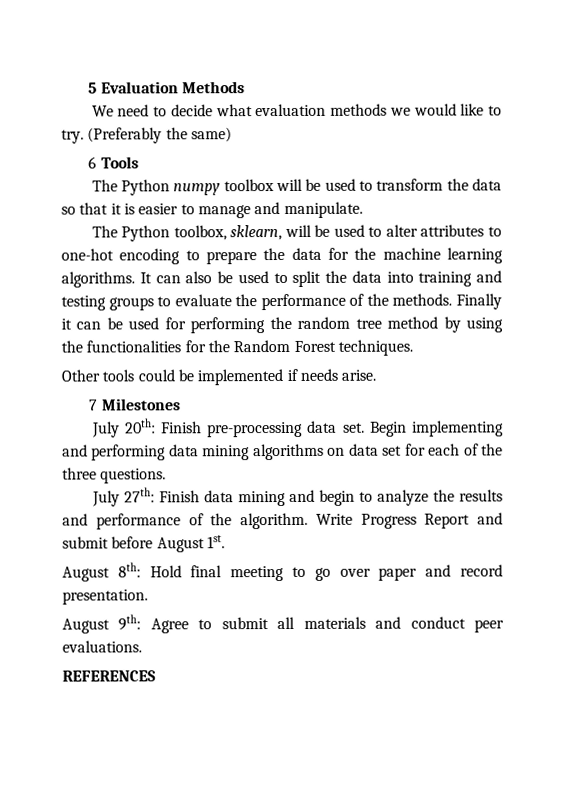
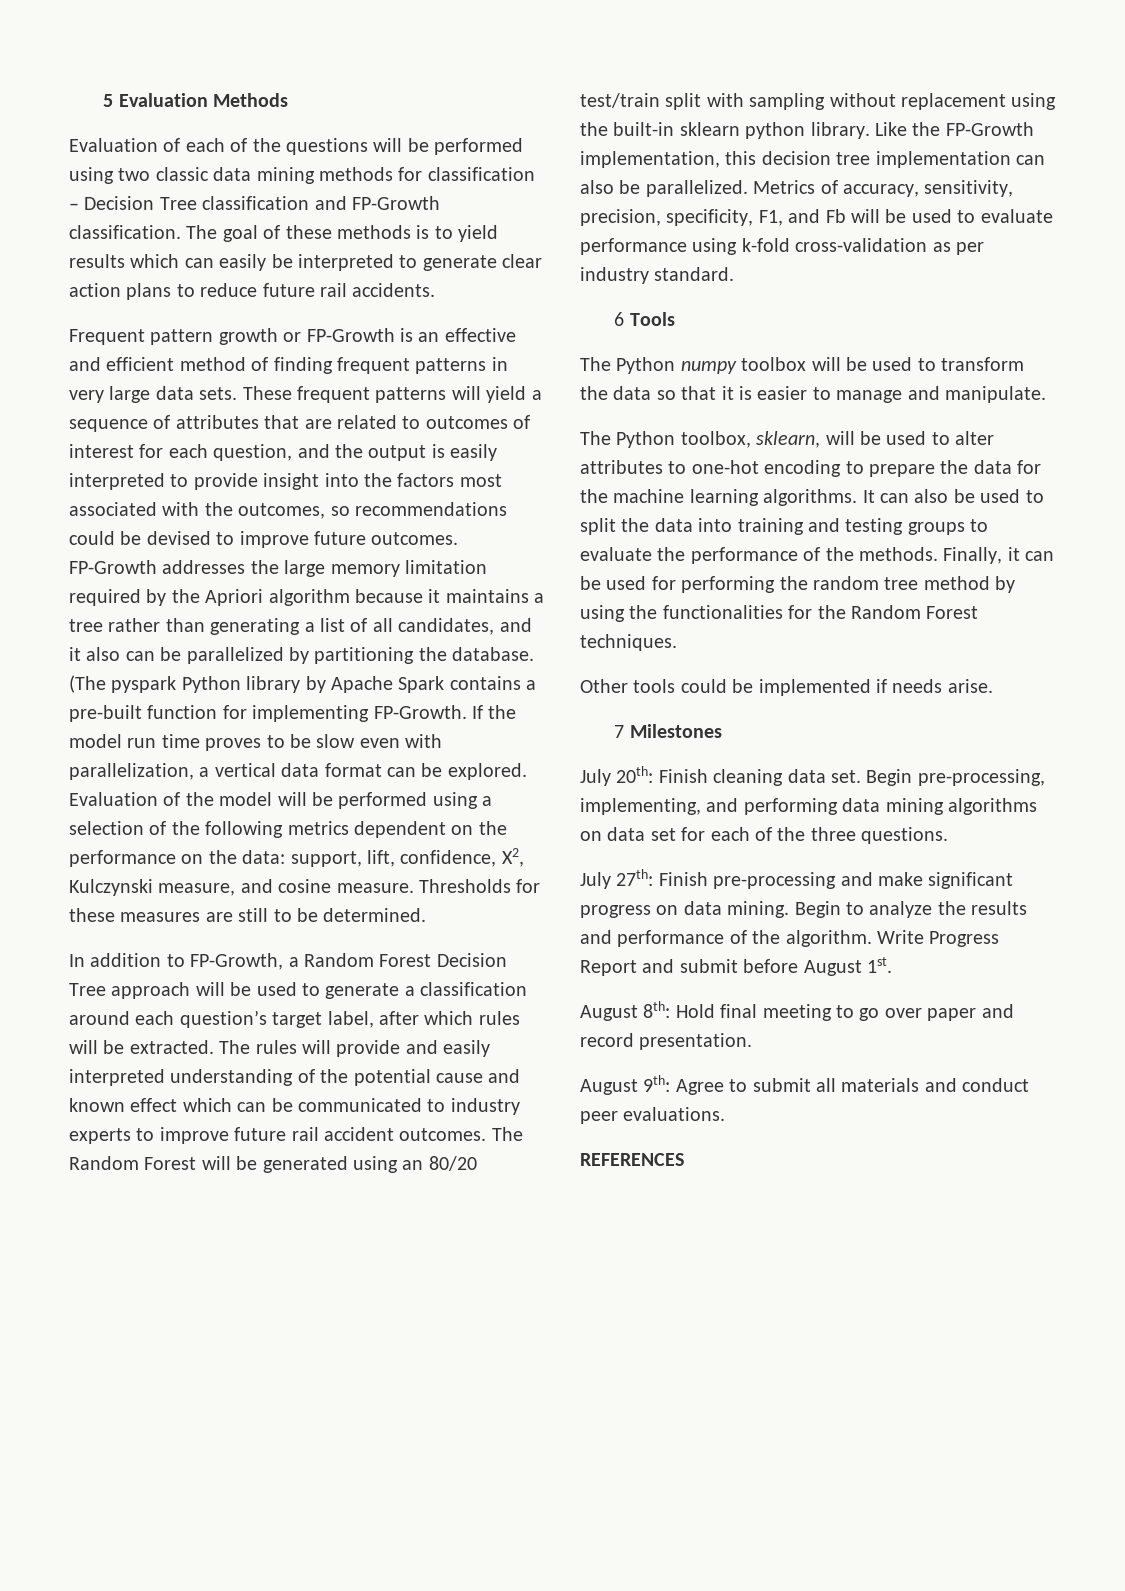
[91,103,503,117] [61,127,232,144] We need to decide what evaluation methods we would like to try. (Preferably the same) -> [69,138,524,155] [69,167,535,184] [69,196,440,210] [69,225,499,242] [69,254,543,271] [69,283,436,300] [69,328,516,345] [69,357,508,374] [69,386,542,403] [69,415,531,432] [69,444,498,461] [69,473,502,490] [69,502,507,519] [69,531,459,548] [69,560,487,577] [69,589,545,606] [69,618,532,635] [69,647,535,664] [69,675,537,693] [69,705,517,722] [69,734,443,751] [69,763,527,780] [69,792,493,809] [69,821,507,838] [69,848,524,867] [69,879,541,896] [69,908,427,922] [69,953,507,970] [69,982,528,999] [69,1010,520,1028] [69,1040,491,1057] [69,1069,521,1086] [69,1098,520,1115] [69,1127,523,1144] [69,1156,477,1173] [580,93,1057,110] [580,122,1034,139] [580,151,1045,168] [580,180,1014,197] [580,209,1053,226] [580,238,984,255] [580,267,735,284] Evaluation of each of the questions will be performed using two classic data mining methods for classification – Decision Tree classification and FP-Growth classification. The goal of these methods is to yield results which can easily be interpreted to generate clear action plans to reduce future rail accidents. // Frequent pattern growth or FP-Growth is an effective and efficient method of finding frequent patterns in very large data sets. These frequent patterns will yield a sequence of attributes that are related to outcomes of interest for each question, and the output is easily interpreted to provide insight into the factors most associated with the outcomes, so recommendations could be devised to improve future outcomes. FP-Growth addresses the large memory limitation required by the Apriori algorithm because it maintains a tree rather than generating a list of all candidates, and it also can be parallelized by partitioning the database. (The pyspark Python library by Apache Spark contains a pre-built function for implementing FP-Growth. If the model run time proves to be slow even with parallelization, a vertical data format can be explored. Evaluation of the model will be performed using a selection of the following metrics dependent on the performance on the data: support, lift, confidence, X2, Kulczynski measure, and cosine measure. Thresholds for these measures are still to be determined. // In addition to FP-Growth, a Random Forest Decision Tree approach will be used to generate a classification around each question’s target label, after which rules will be extracted. The rules will provide and easily interpreted understanding of the potential cause and known effect which can be communicated to industry experts to improve future rail accident outcomes. The Random Forest will be generated using an 80/20 test/train split with sampling without replacement using the built-in sklearn python library. Like the FP-Growth implementation, this decision tree implementation can also be parallelized. Metrics of accuracy, sensitivity, precision, specificity, F1, and Fb will be used to evaluate performance using k-fold cross-validation as per industry standard.
[455,293,502,310] Finally -> [943,547,1003,564] Finally,
[207,421,304,438] pre-processing -> [713,769,784,786] cleaning
[412,420,505,437] implementing -> [917,769,1045,786] [580,798,701,815] pre-processing, implementing,
[203,489,355,507] data mining and begin -> [713,872,1014,889] [580,901,841,918] pre-processing and make significant progress on data mining. Begin

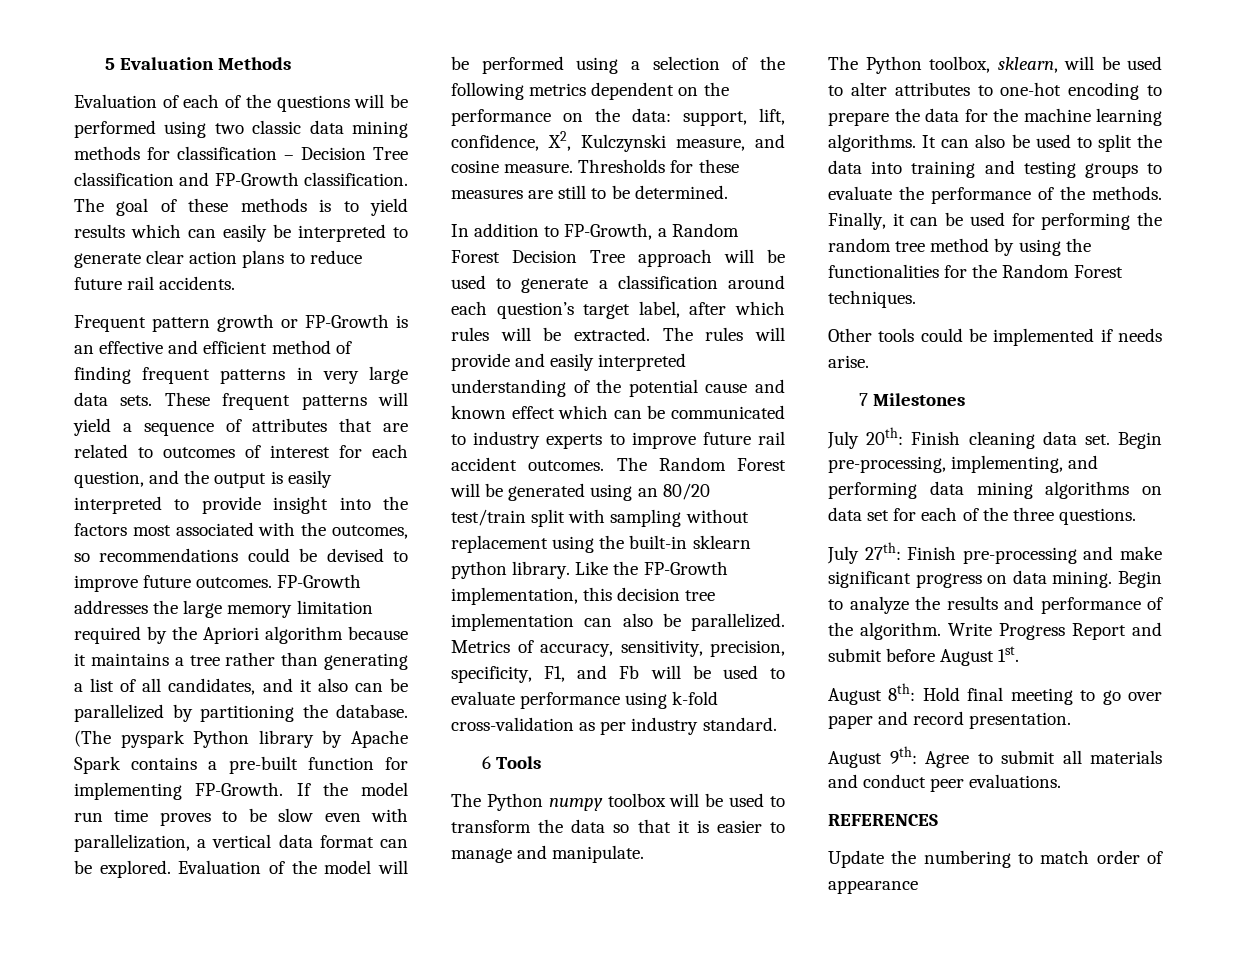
(684, 1159) none -> [828,850,1163,868] [828,880,918,894] // Update the numbering to match order of appearance

